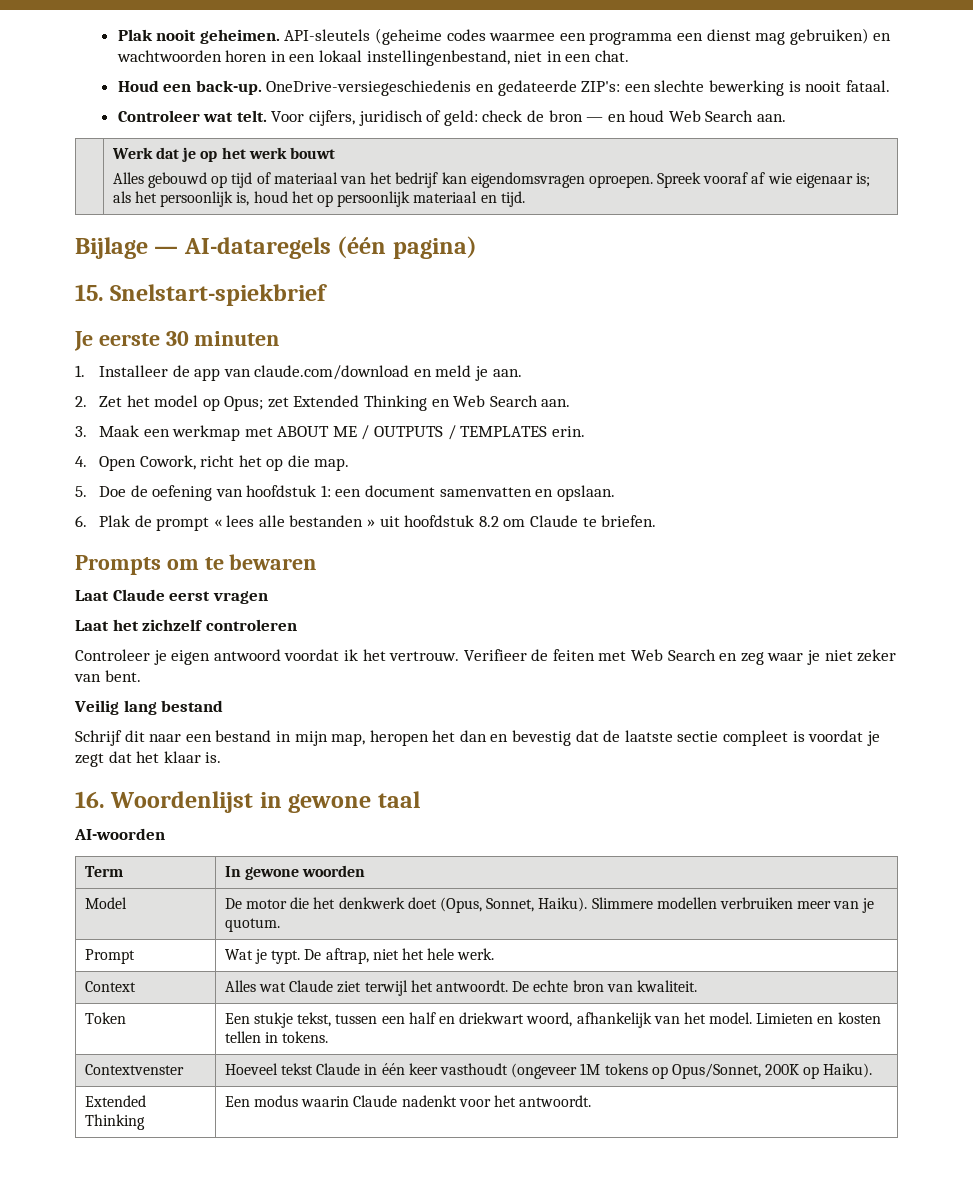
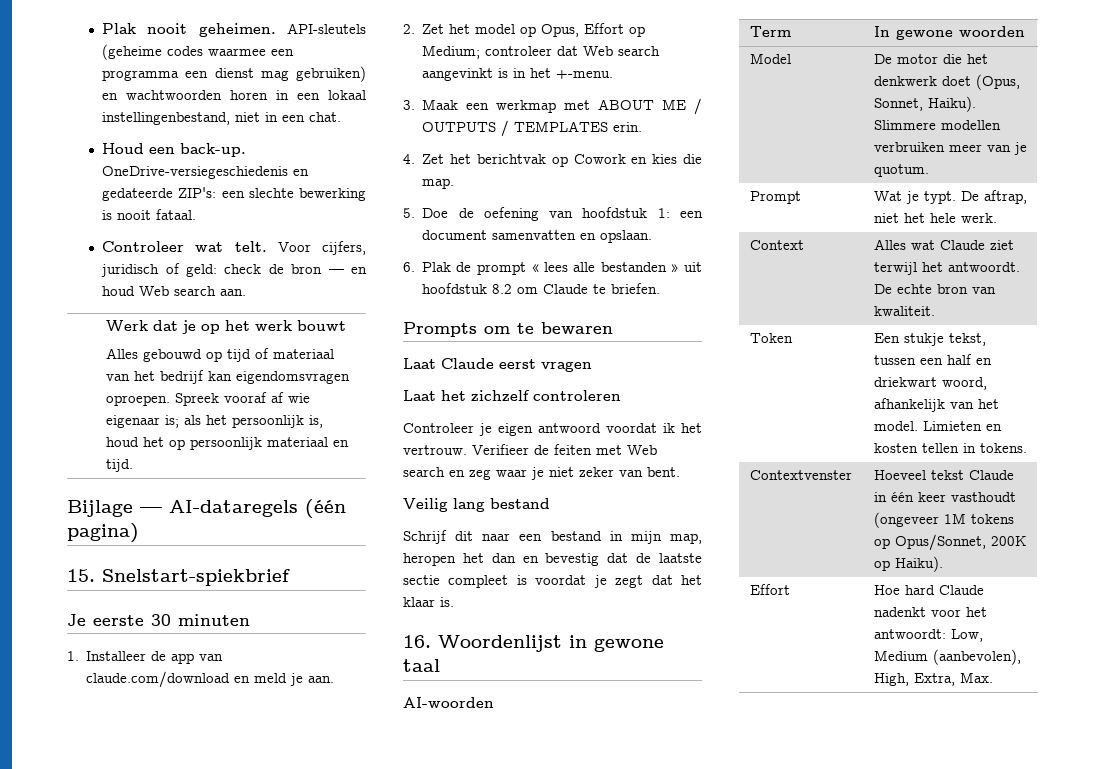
[705,110,754,122] Search -> [174,286,217,296] search
[224,395,571,411] Opus; zet Extended Thinking en Web Search aan. -> [541,23,646,37] [422,45,661,59] [422,68,614,81] Opus, Effort op Medium; controleer dat Web search aangevinkt is in het +-menu.
[98,455,284,471] Open Cowork, richt het op -> [422,154,678,167] Zet het berichtvak op Cowork en kies
[667,649,716,661] Search -> [403,467,445,477] search
[84,1095,146,1107] [84,1114,145,1130] [224,1095,592,1107] Extended Thinking | Een modus waarin Claude nadenkt voor het antwoordt. -> [749,584,790,595] [873,585,984,595] [873,607,987,617] [873,629,983,642] [873,649,1021,665] [873,672,993,686] Effort | Hoe hard Claude nadenkt voor het antwoordt: Low, Medium (aanbevolen), High, Extra, Max.

